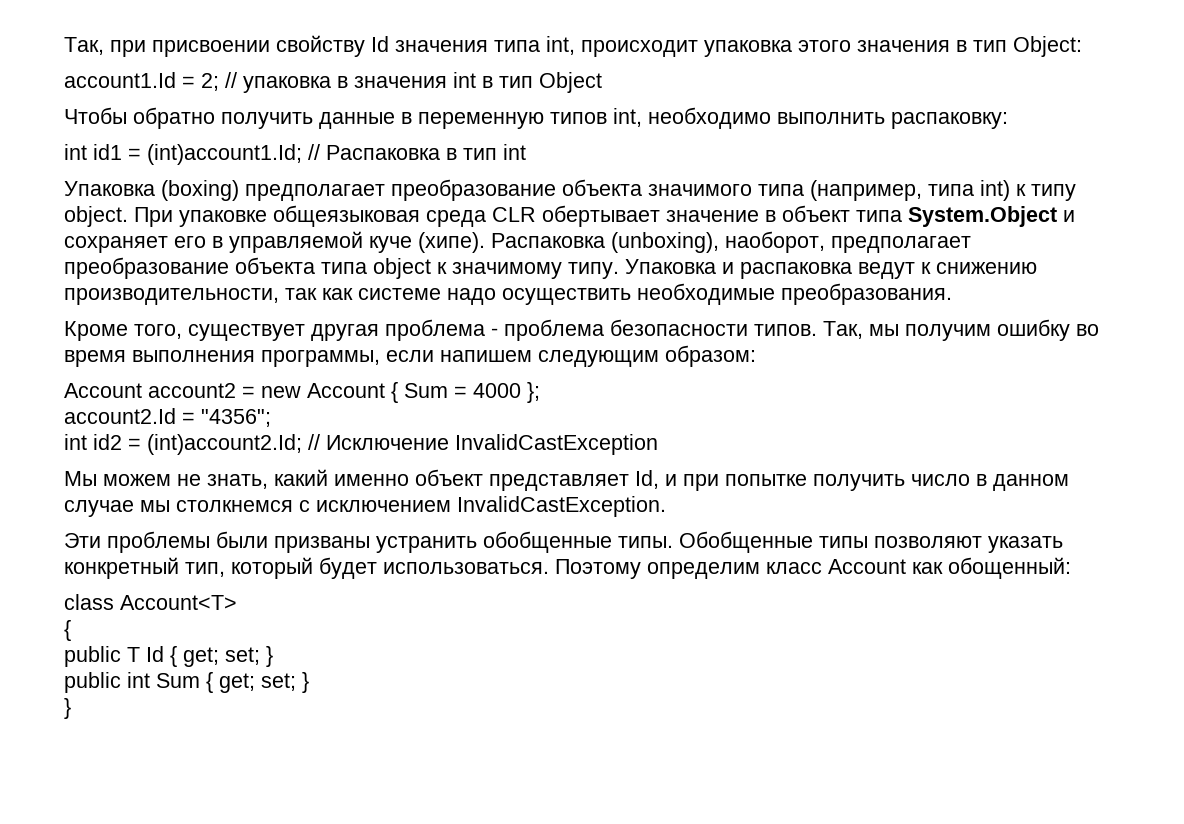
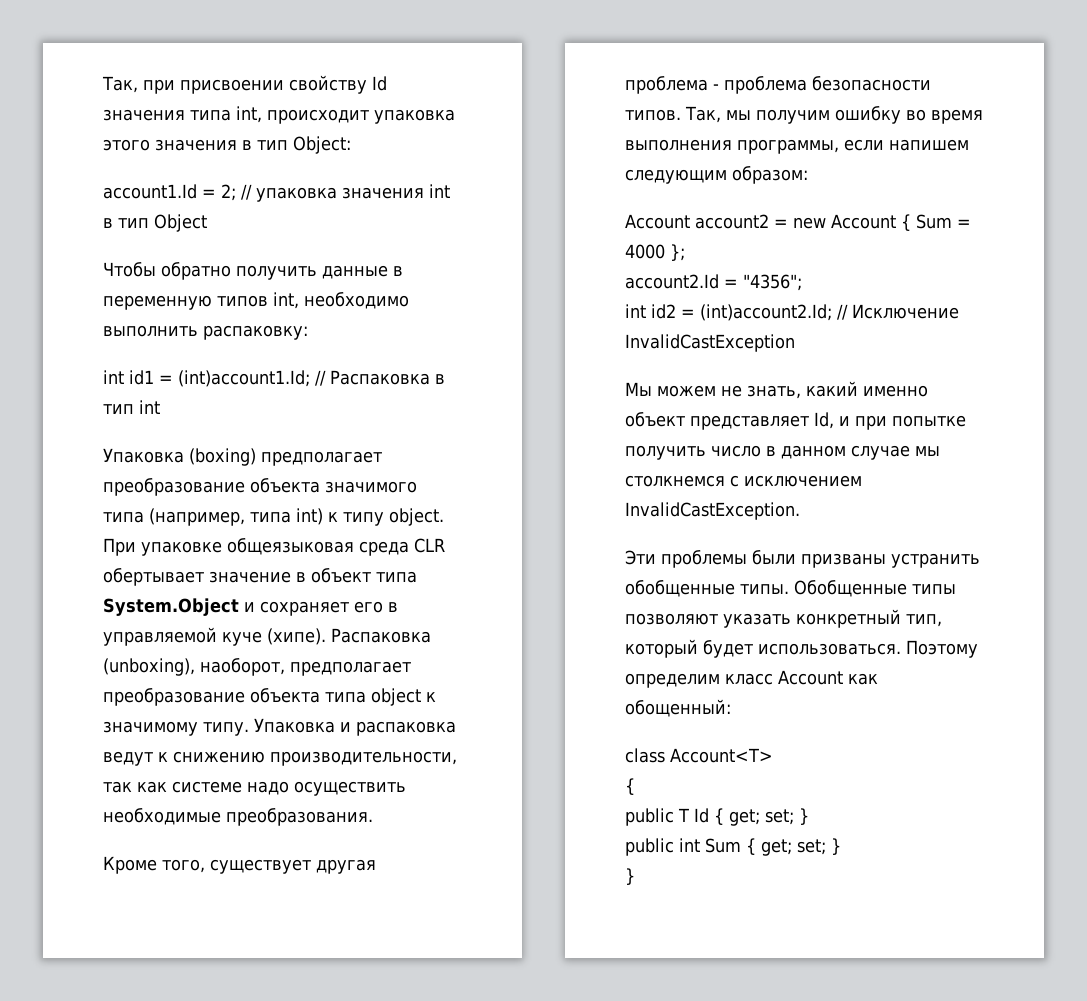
[337,76,348,88] в -> (337, 194) none

